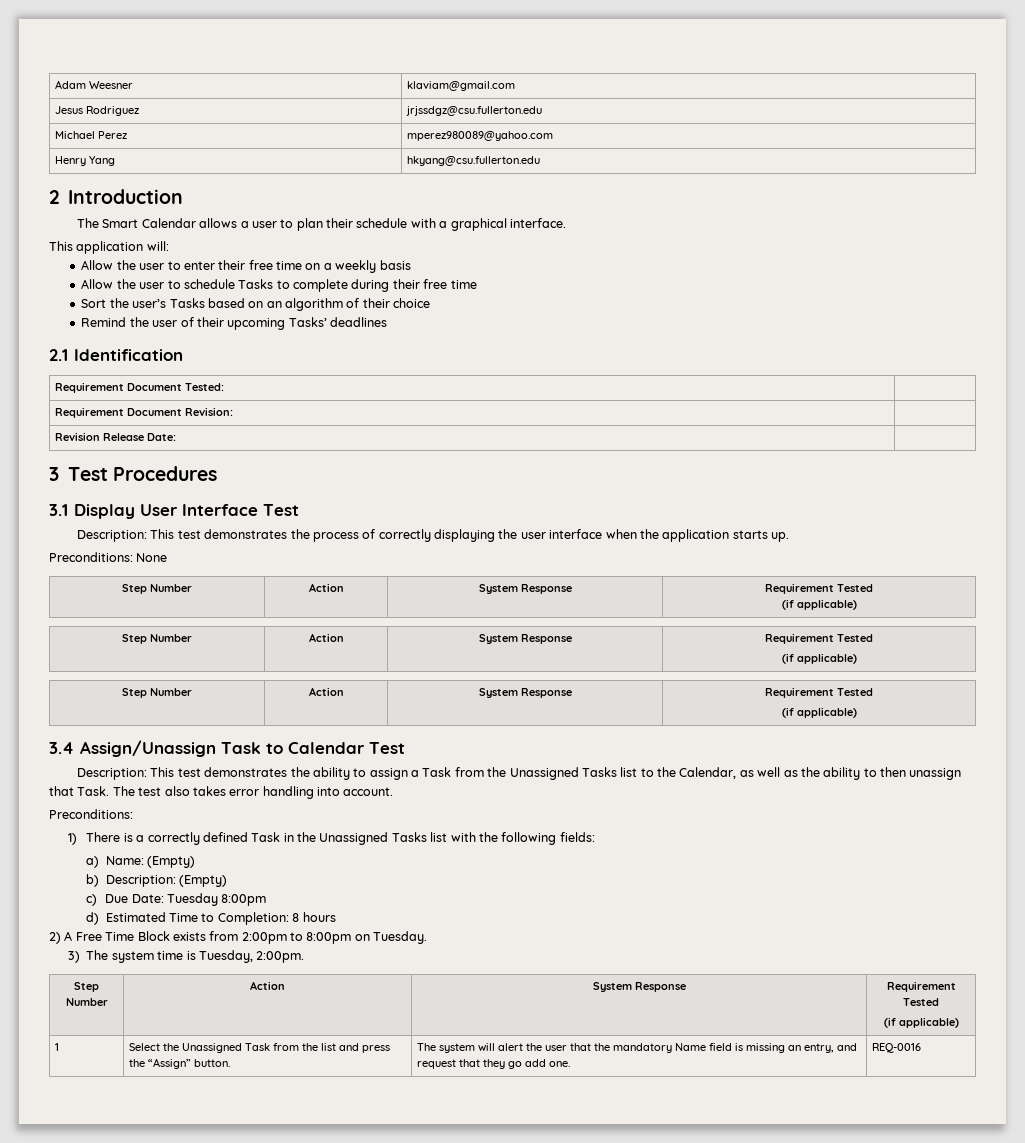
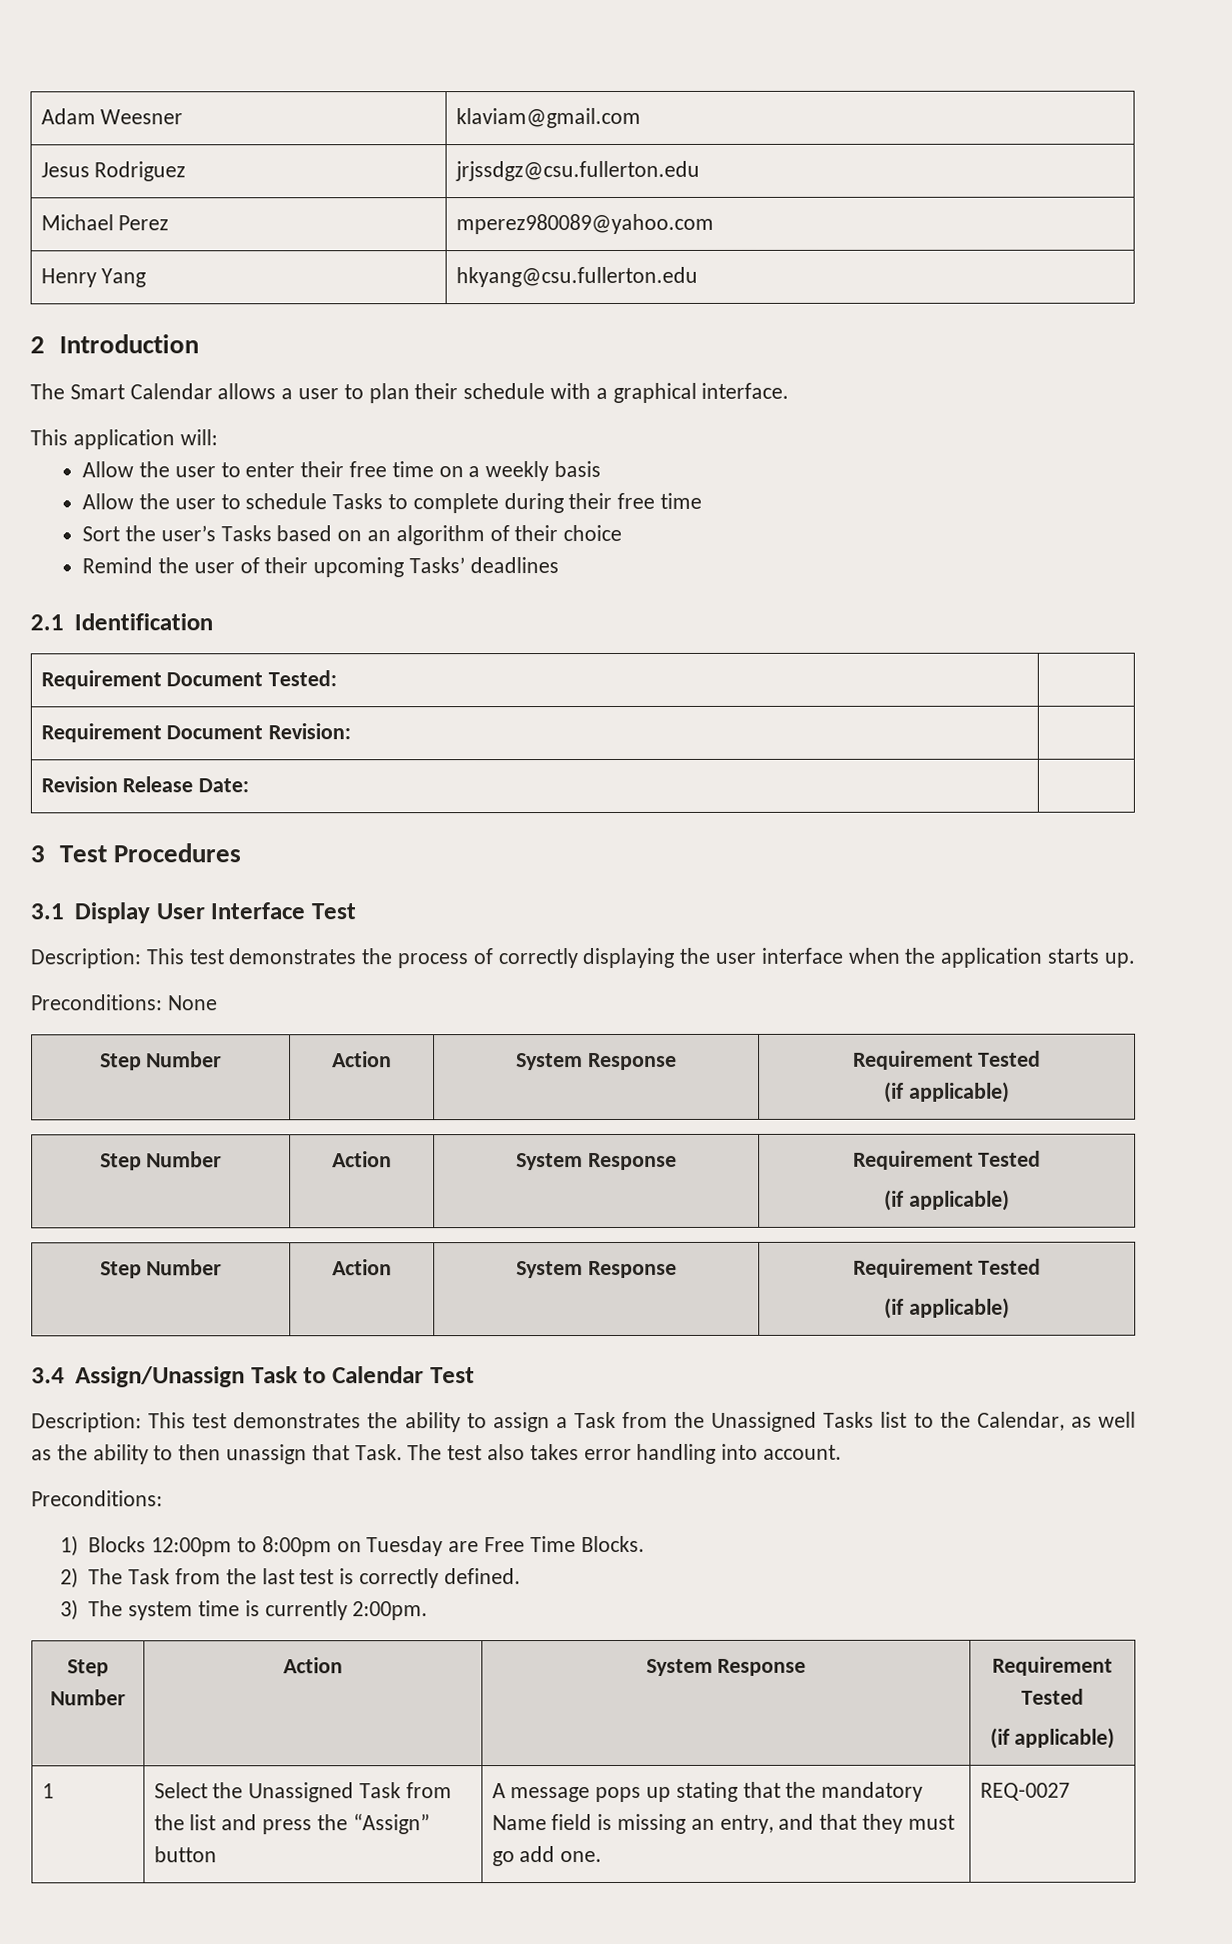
[86,832,595,845] [86,856,196,868] [86,874,228,887] [86,893,267,906] [86,912,336,925] [49,931,428,944] There is a correctly defined Task in the Unassigned Tasks list with the following fields: // a) Name: (Empty) // b) Description: (Empty) // c) Due Date: Tuesday 8:00pm // d) Estimated Time to Completion: 8 hours // 2) A Free Time Block exists from 2:00pm to 8:00pm on Tuesday. -> [88,1535,645,1557] [59,1567,521,1589] Blocks 12:00pm to 8:00pm on Tuesday are Free Time Blocks. // 2) The Task from the last test is correctly defined.
[198,950,253,963] Tuesday, -> [264,1600,348,1621] currently
[194,1059,231,1067] [417,1043,568,1053] button. | The system will alert the user -> [153,1846,217,1863] [491,1781,738,1803] button | A message pops up stating
[417,1059,457,1069] request -> (815, 1821) none
(506, 1064) none -> [907,1814,955,1830] must
[872,1043,922,1053] REQ-0016 -> [979,1782,1070,1801] REQ-0027

